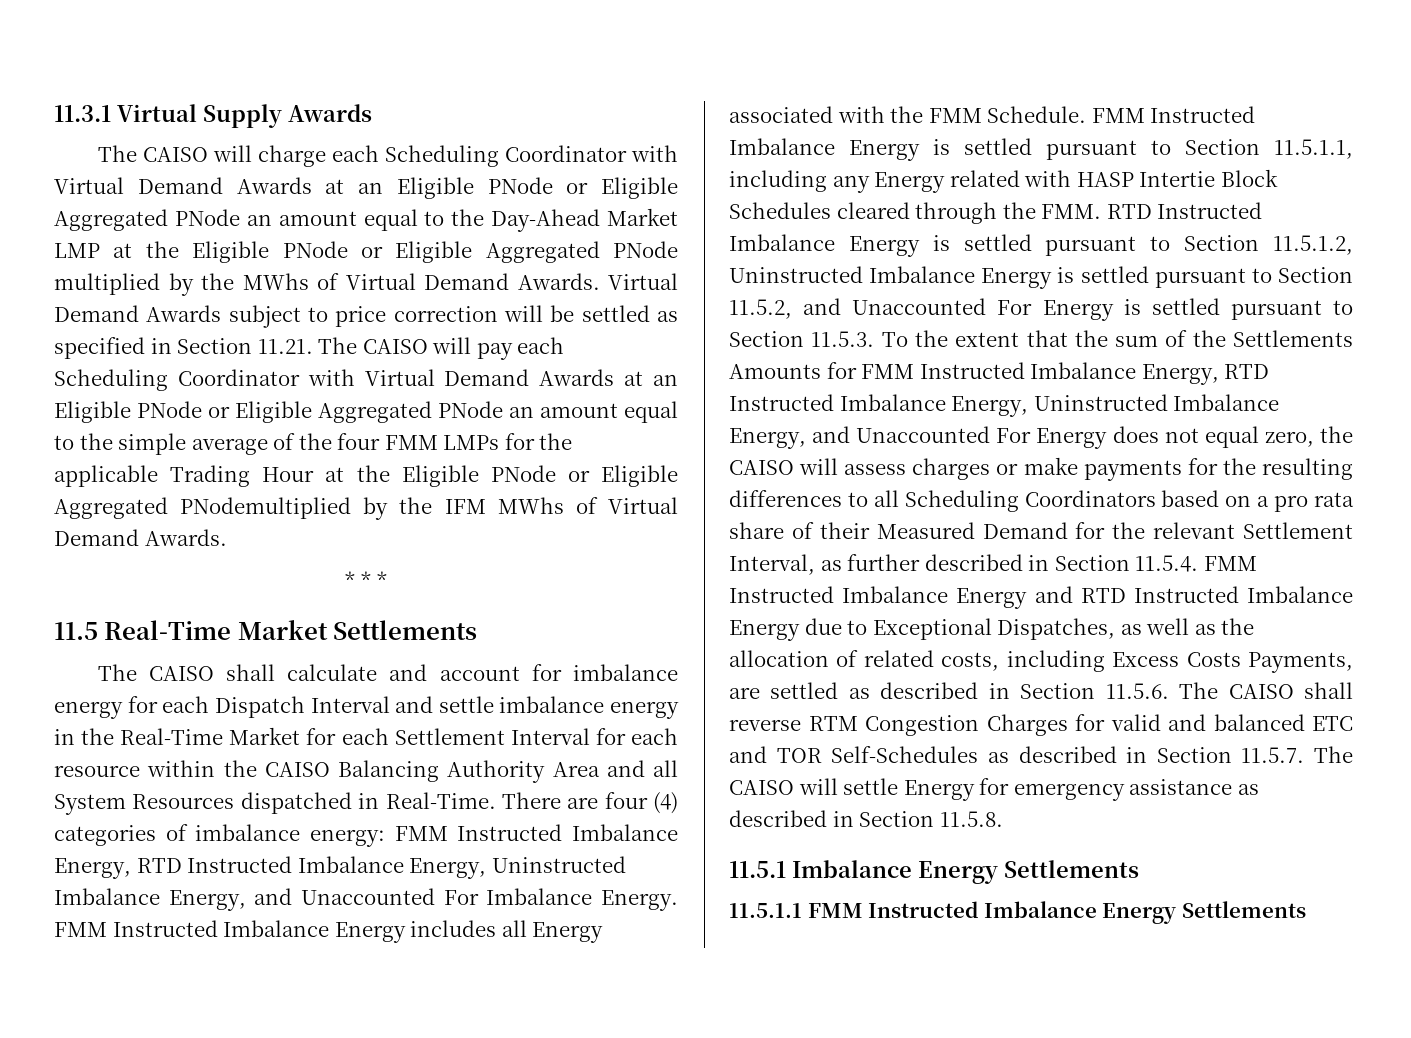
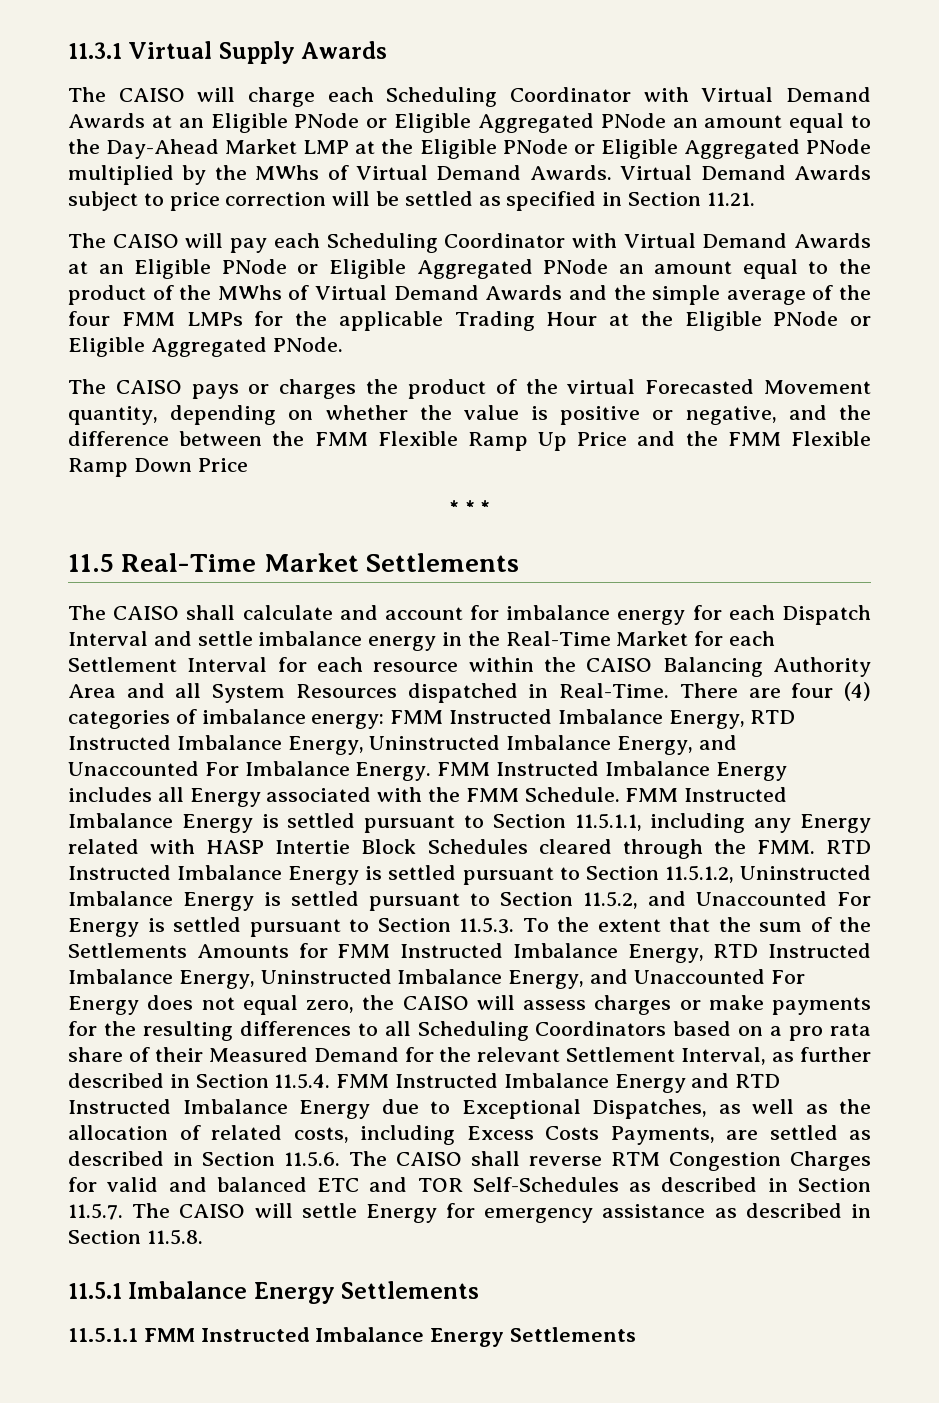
(313, 346) none -> (755, 199) //
(113, 441) none -> [68,285,646,305] product of the MWhs of Virtual Demand Awards and the
[180,497,678,520] [54,529,227,546] PNodemultiplied by the IFM MWhs of Virtual Demand Awards. -> [272,337,343,352] [68,379,871,399] [68,405,871,425] [68,431,871,451] [68,458,248,477] PNode. // The CAISO pays or charges the product of the virtual Forecasted Movement quantity, depending on whether the value is positive or negative, and the difference between the FMM Flexible Ramp Up Price and the FMM Flexible Ramp Down Price

